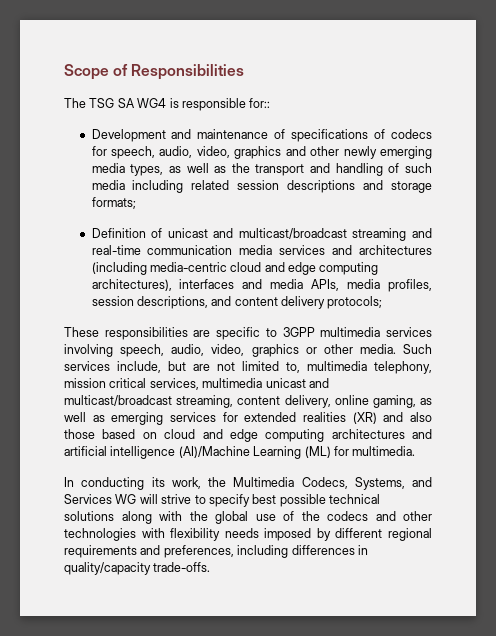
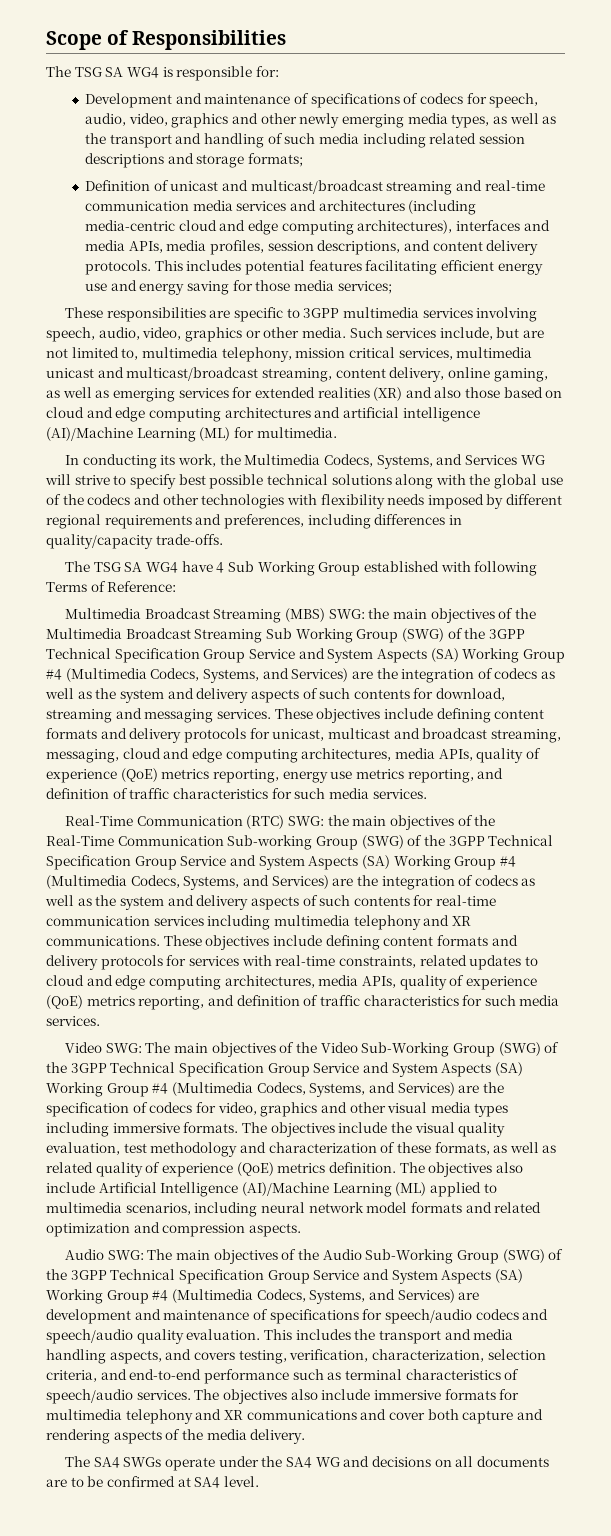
[249,98,271,108] for:: -> [255,66,279,77] for:
[327,296,383,309] protocols; -> [85,260,543,275] [85,280,392,295] protocols. This includes potential features facilitating efficient energy use and energy saving for those media services;
(211, 567) none -> [65,561,538,576] [46,581,177,592] [65,608,536,623] [46,628,525,643] [46,648,565,663] [46,668,556,683] [45,688,506,703] [46,708,545,723] [46,728,561,743] [46,748,541,763] [46,768,504,783] [46,788,427,799] [65,815,496,830] [46,835,554,850] [46,855,516,870] [46,875,536,890] [45,895,497,910] [46,915,471,930] [46,935,518,950] [46,955,538,970] [46,975,537,990] [46,995,560,1010] [46,1016,100,1026] [65,1042,560,1057] [46,1062,523,1077] [46,1082,504,1097] [46,1102,509,1117] [46,1122,506,1137] [46,1142,557,1157] [46,1162,523,1177] [46,1182,497,1197] [46,1202,542,1217] [46,1222,301,1237] [65,1249,564,1264] [46,1269,523,1284] [46,1289,480,1304] [46,1309,549,1324] [46,1329,514,1344] [46,1349,546,1364] [46,1369,520,1384] [46,1389,520,1404] [46,1409,543,1424] [46,1429,306,1444] [65,1456,549,1471] [46,1476,259,1488] // The TSG SA WG4 have 4 Sub Working Group established with following Terms of Reference: // Multimedia Broadcast Streaming (MBS) SWG: the main objectives of the Multimedia Broadcast Streaming Sub Working Group (SWG) of the 3GPP Technical Specification Group Service and System Aspects (SA) Working Group #4 (Multimedia Codecs, Systems, and Services) are the integration of codecs as well as the system and delivery aspects of such contents for download, streaming and messaging services. These objectives include defining content formats and delivery protocols for unicast, multicast and broadcast streaming, messaging, cloud and edge computing architectures, media APIs, quality of experience (QoE) metrics reporting, energy use metrics reporting, and definition of traffic characteristics for such media services. // Real-Time Communication (RTC) SWG: the main objectives of the Real-Time Communication Sub-working Group (SWG) of the 3GPP Technical Specification Group Service and System Aspects (SA) Working Group #4 (Multimedia Codecs, Systems, and Services) are the integration of codecs as well as the system and delivery aspects of such contents for real-time communication services including multimedia telephony and XR communications. These objectives include defining content formats and delivery protocols for services with real-time constraints, related updates to cloud and edge computing architectures, media APIs, quality of experience (QoE) metrics reporting, and definition of traffic characteristics for such media services. // Video SWG: The main objectives of the Video Sub-Working Group (SWG) of the 3GPP Technical Specification Group Service and System Aspects (SA) Working Group #4 (Multimedia Codecs, Systems, and Services) are the specification of codecs for video, graphics and other visual media types including immersive formats. The objectives include the visual quality evaluation, test methodology and characterization of these formats, as well as related quality of experience (QoE) metrics definition. The objectives also include Artificial Intelligence (AI)/Machine Learning (ML) applied to multimedia scenarios, including neural network model formats and related optimization and compression aspects. // Audio SWG: The main objectives of the Audio Sub-Working Group (SWG) of the 3GPP Technical Specification Group Service and System Aspects (SA) Working Group #4 (Multimedia Codecs, Systems, and Services) are development and maintenance of specifications for speech/audio codecs and speech/audio quality evaluation. This includes the transport and media handling aspects, and covers testing, verification, characterization, selection criteria, and end-to-end performance such as terminal characteristics of speech/audio services. The objectives also include immersive formats for multimedia telephony and XR communications and cover both capture and rendering aspects of the media delivery. // The SA4 SWGs operate under the SA4 WG and decisions on all documents are to be confirmed at SA4 level.

